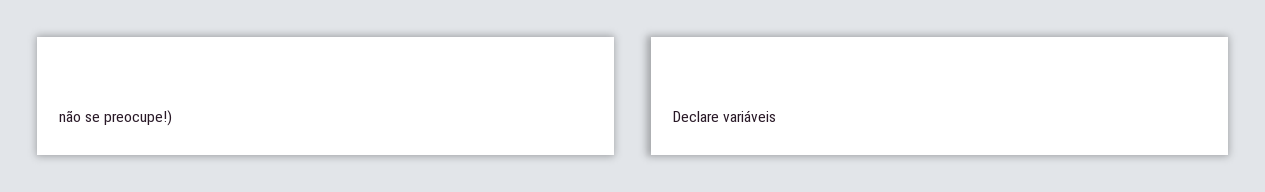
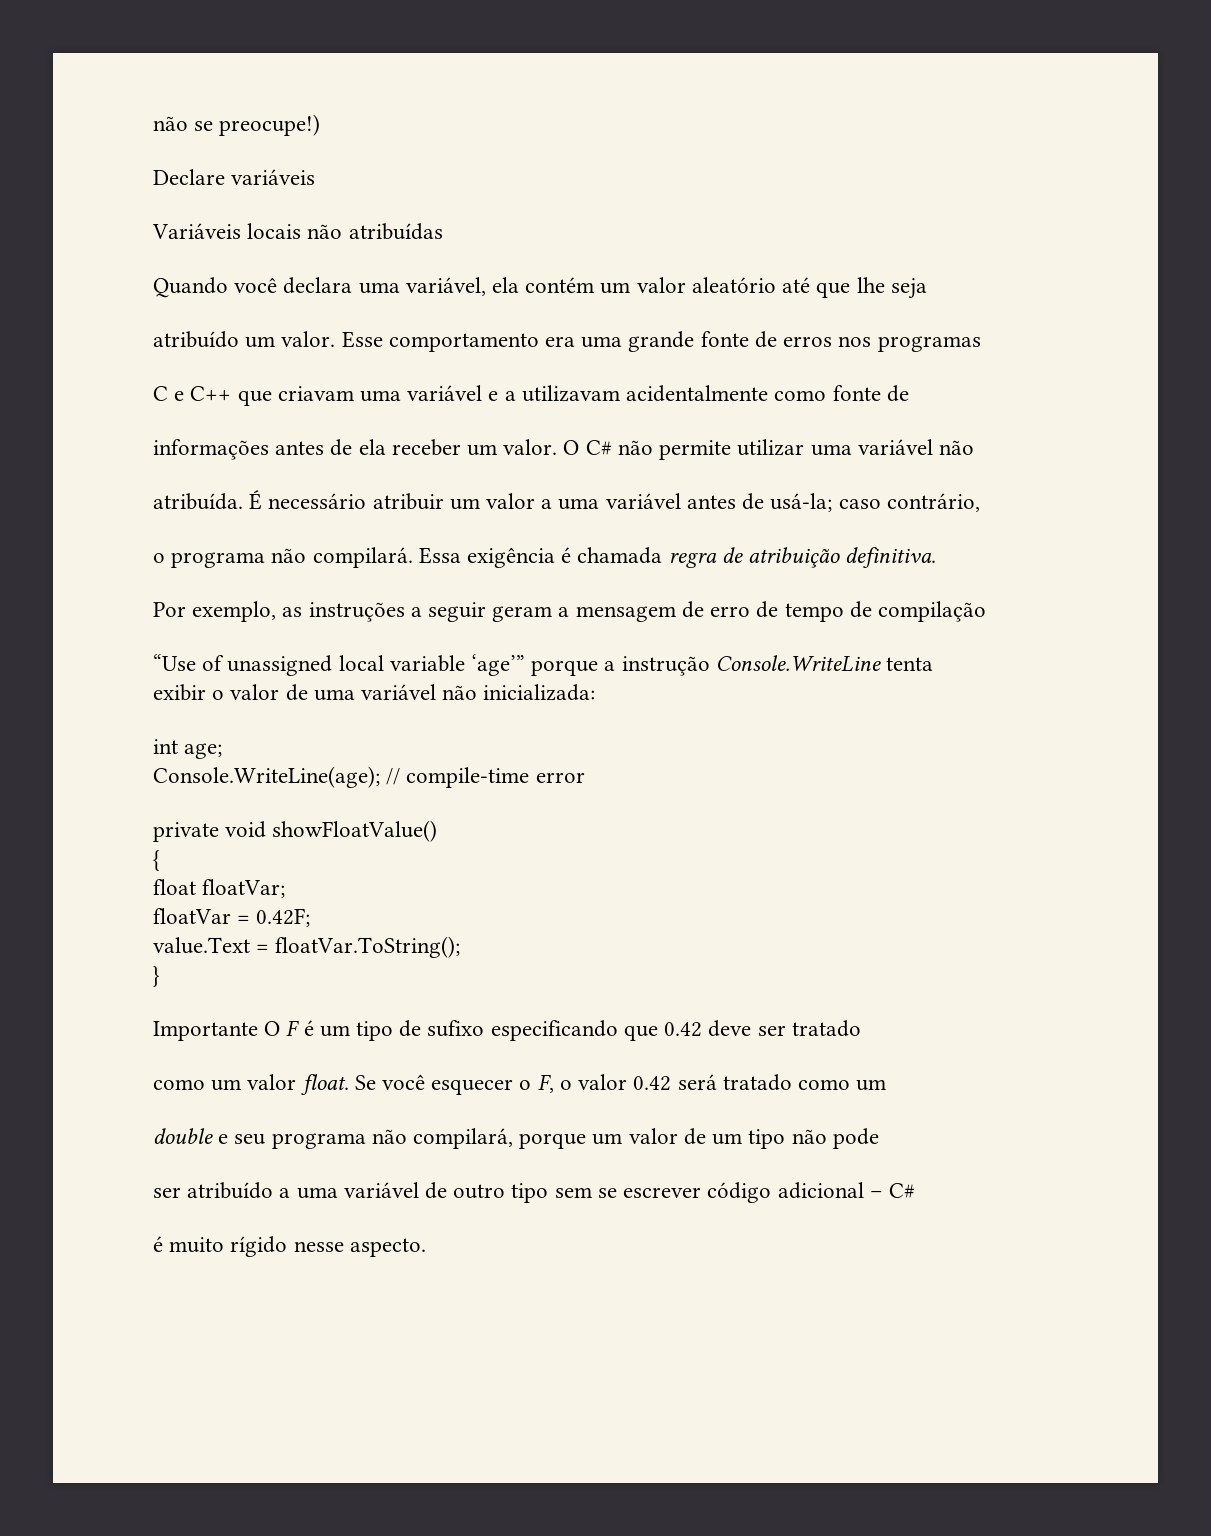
(777, 116) none -> [152,223,443,240] [153,277,927,299] [153,331,981,352] [153,385,909,406] [153,439,974,460] [153,490,980,512] [153,547,937,568] [153,601,986,622] [153,654,934,676] [153,684,596,701] [153,739,223,759] [153,766,585,788] [153,820,438,842] [153,850,160,871] [153,879,286,898] [153,908,311,927] [153,936,461,958] [153,966,160,987] [153,1020,861,1041] [153,1074,887,1095] [153,1128,879,1149] [153,1182,915,1203] [153,1236,426,1257] // Variáveis locais não atribuídas // Quando você declara uma variável, ela contém um valor aleatório até que lhe seja // atribuído um valor. Esse comportamento era uma grande fonte de erros nos programas // C e C++ que criavam uma variável e a utilizavam acidentalmente como fonte de // informações antes de ela receber um valor. O C# não permite utilizar uma variável não // atribuída. É necessário atribuir um valor a uma variável antes de usá-la; caso contrário, // o programa não compilará. Essa exigência é chamada regra de atribuição definitiva. // Por exemplo, as instruções a seguir geram a mensagem de erro de tempo de compilação // “Use of unassigned local variable ‘age’” porque a instrução Console.WriteLine tenta // exibir o valor de uma variável não inicializada: // int age; // Console.WriteLine(age); // compile-time error // private void showFloatValue() // { // float floatVar; // floatVar = 0.42F; // value.Text = floatVar.ToString(); // } // Importante O F é um tipo de sufixo especificando que 0.42 deve ser tratado // como um valor float. Se você esquecer o F, o valor 0.42 será tratado como um // double e seu programa não compilará, porque um valor de um tipo não pode // ser atribuído a uma variável de outro tipo sem se escrever código adicional – C# // é muito rígido nesse aspecto.

